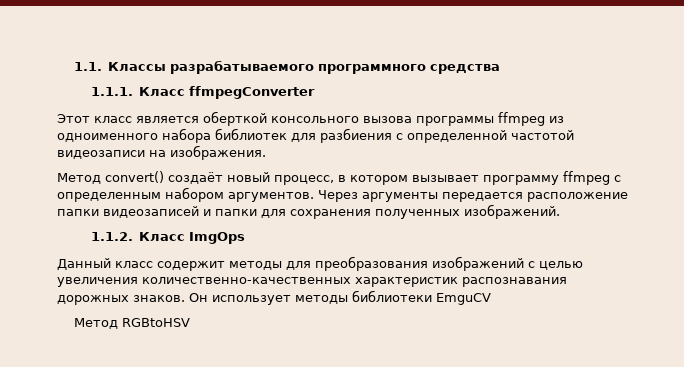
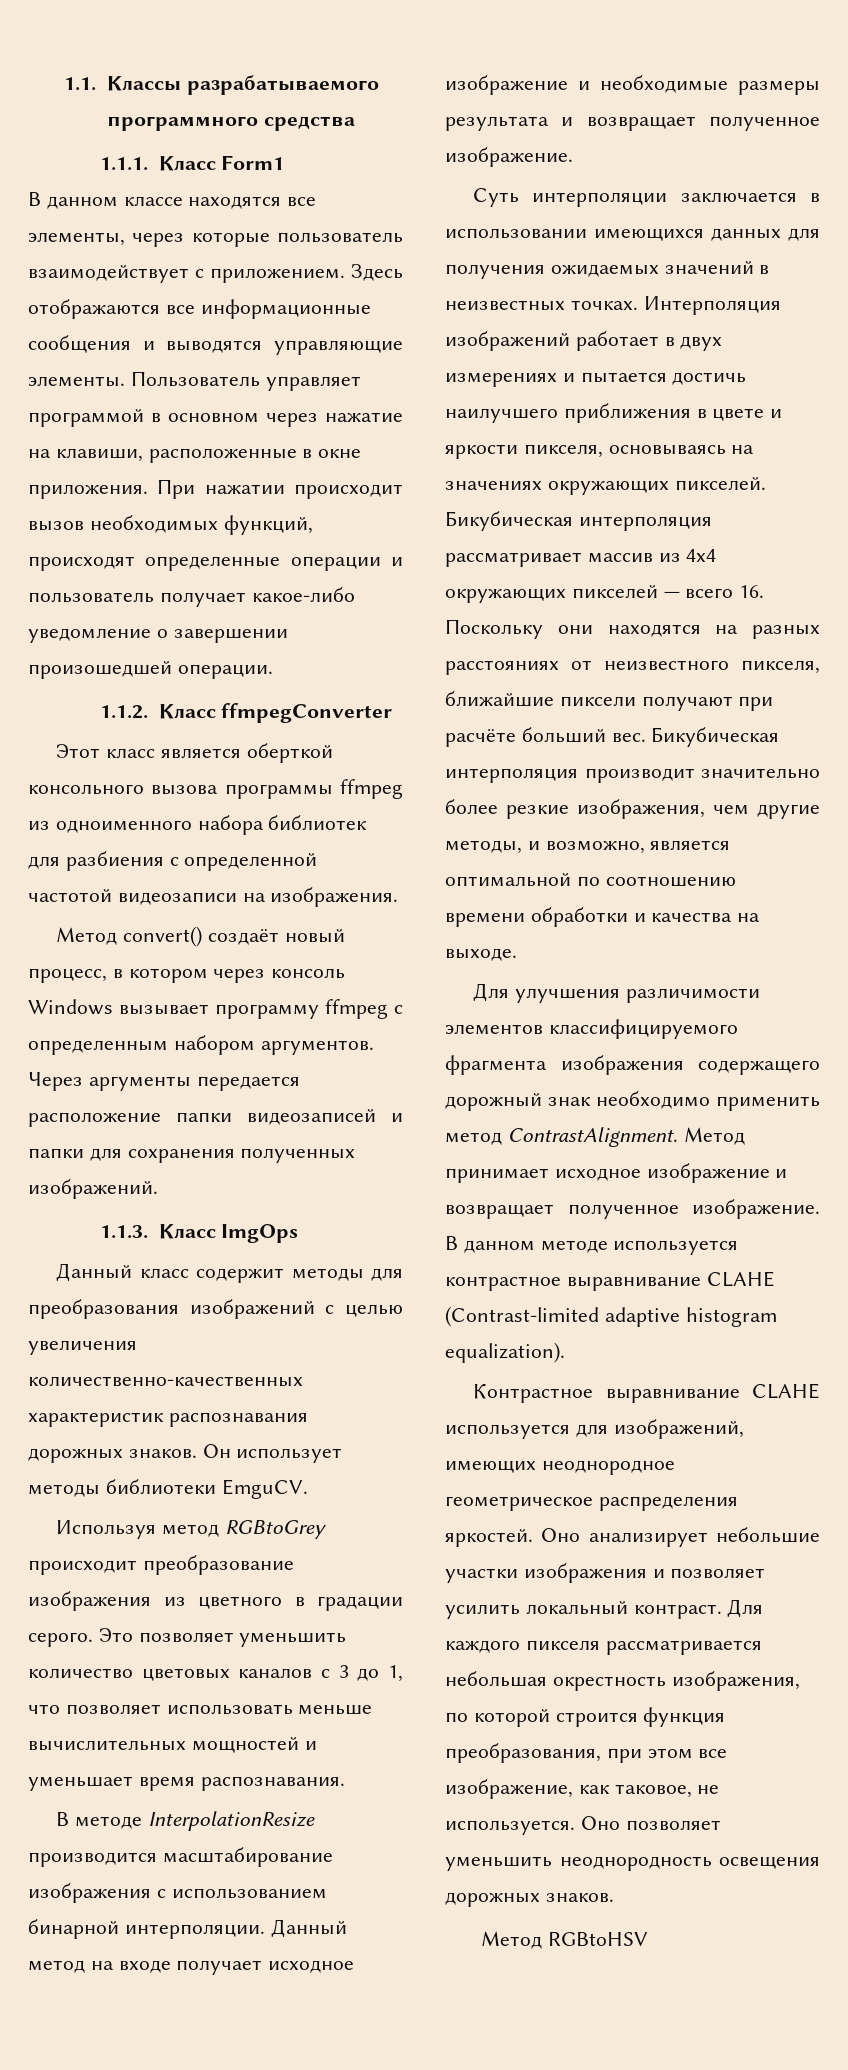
(186, 91) none -> [221,155,285,170] [28,192,317,209] [28,232,403,247] [28,264,403,283] [28,299,371,319] [28,335,403,355] [28,371,361,391] [28,409,403,427] [28,448,362,463] [28,479,403,499] [28,515,313,535] [28,556,403,571] [28,587,355,607] [28,628,288,643] [28,661,273,679] [99,704,216,719] Form1 // В данном классе находятся все элементы, через которые пользователь взаимодействует с приложением. Здесь отображаются все информационные сообщения и выводятся управляющие элементы. Пользователь управляет программой в основном через нажатие на клавиши, расположенные в окне приложения. При нажатии происходит вызов необходимых функций, происходят определенные операции и пользователь получает какое-либо уведомление о завершении произошедшей операции. // 1.1.2. Класс
(408, 180) none -> [213,968,346,983] [28,999,113,1015] через консоль Windows
[91,232,134,241] 1.1.2. -> [99,1225,148,1239] 1.1.3.
[436,293,491,305] EmguCV -> [221,1479,308,1499] [56,1520,327,1539] [28,1555,294,1575] [28,1591,403,1611] [28,1628,347,1647] [28,1665,404,1682] [28,1704,373,1715] [28,1737,317,1753] [28,1776,345,1791] [56,1811,315,1831] [28,1847,333,1867] [28,1883,327,1903] [28,1919,347,1939] [28,1960,355,1975] [445,75,820,95] [445,116,820,131] [445,147,573,167] [473,188,820,207] [445,228,820,241] [445,261,770,279] [445,296,781,315] [445,331,723,351] [445,372,747,387] [445,403,783,423] [445,444,755,459] [445,477,766,495] [445,511,712,531] [445,549,717,567] [445,585,765,603] [445,619,820,639] [445,660,820,675] [445,691,774,711] [445,727,780,747] [445,768,820,783] [445,799,820,819] [445,840,731,854] [445,873,736,887] [445,907,761,927] [445,948,517,961] [473,983,760,1003] [445,1019,738,1039] [445,1055,820,1075] [445,1091,820,1111] [445,1127,745,1147] [445,1163,788,1183] [445,1199,820,1219] [445,1236,739,1255] [445,1271,775,1291] [445,1306,777,1327] [445,1342,565,1363] [473,1383,820,1403] [445,1419,744,1439] [445,1460,675,1475] [445,1496,738,1511] [445,1527,820,1547] [445,1563,766,1583] [445,1599,764,1619] [445,1640,762,1655] [445,1671,800,1691] [445,1707,726,1727] [445,1743,728,1763] [445,1779,720,1799] [445,1816,721,1835] [445,1856,820,1871] [445,1892,614,1907] EmguCV. // Используя метод RGBtoGrey происходит преобразование изображения из цветного в градации серого. Это позволяет уменьшить количество цветовых каналов с 3 до 1, что позволяет использовать меньше вычислительных мощностей и уменьшает время распознавания. // В методе InterpolationResize производится масштабирование изображения с использованием бинарной интерполяции. Данный метод на входе получает исходное изображение и необходимые размеры результата и возвращает полученное изображение. // Суть интерполяции заключается в использовании имеющихся данных для получения ожидаемых значений в неизвестных точках. Интерполяция изображений работает в двух измерениях и пытается достичь наилучшего приближения в цвете и яркости пикселя, основываясь на значениях окружающих пикселей. Бикубическая интерполяция рассматривает массив из 4x4 окружающих пикселей — всего 16. Поскольку они находятся на разных расстояниях от неизвестного пикселя, ближайшие пиксели получают при расчёте больший вес. Бикубическая интерполяция производит значительно более резкие изображения, чем другие методы, и возможно, является оптимальной по соотношению времени обработки и качества на выходе. // Для улучшения различимости элементов классифицируемого фрагмента изображения содержащего дорожный знак необходимо применить метод ContrastAlignment. Метод принимает исходное изображение и возвращает полученное изображение. В данном методе используется контрастное выравнивание CLAHE (Contrast-limited adaptive histogram equalization). // Контрастное выравнивание CLAHE используется для изображений, имеющих неоднородное геометрическое распределения яркостей. Оно анализирует небольшие участки изображения и позволяет усилить локальный контраст. Для каждого пикселя рассматривается небольшая окрестность изображения, по которой строится функция преобразования, при этом все изображение, как таковое, не используется. Оно позволяет уменьшить неоднородность освещения дорожных знаков.

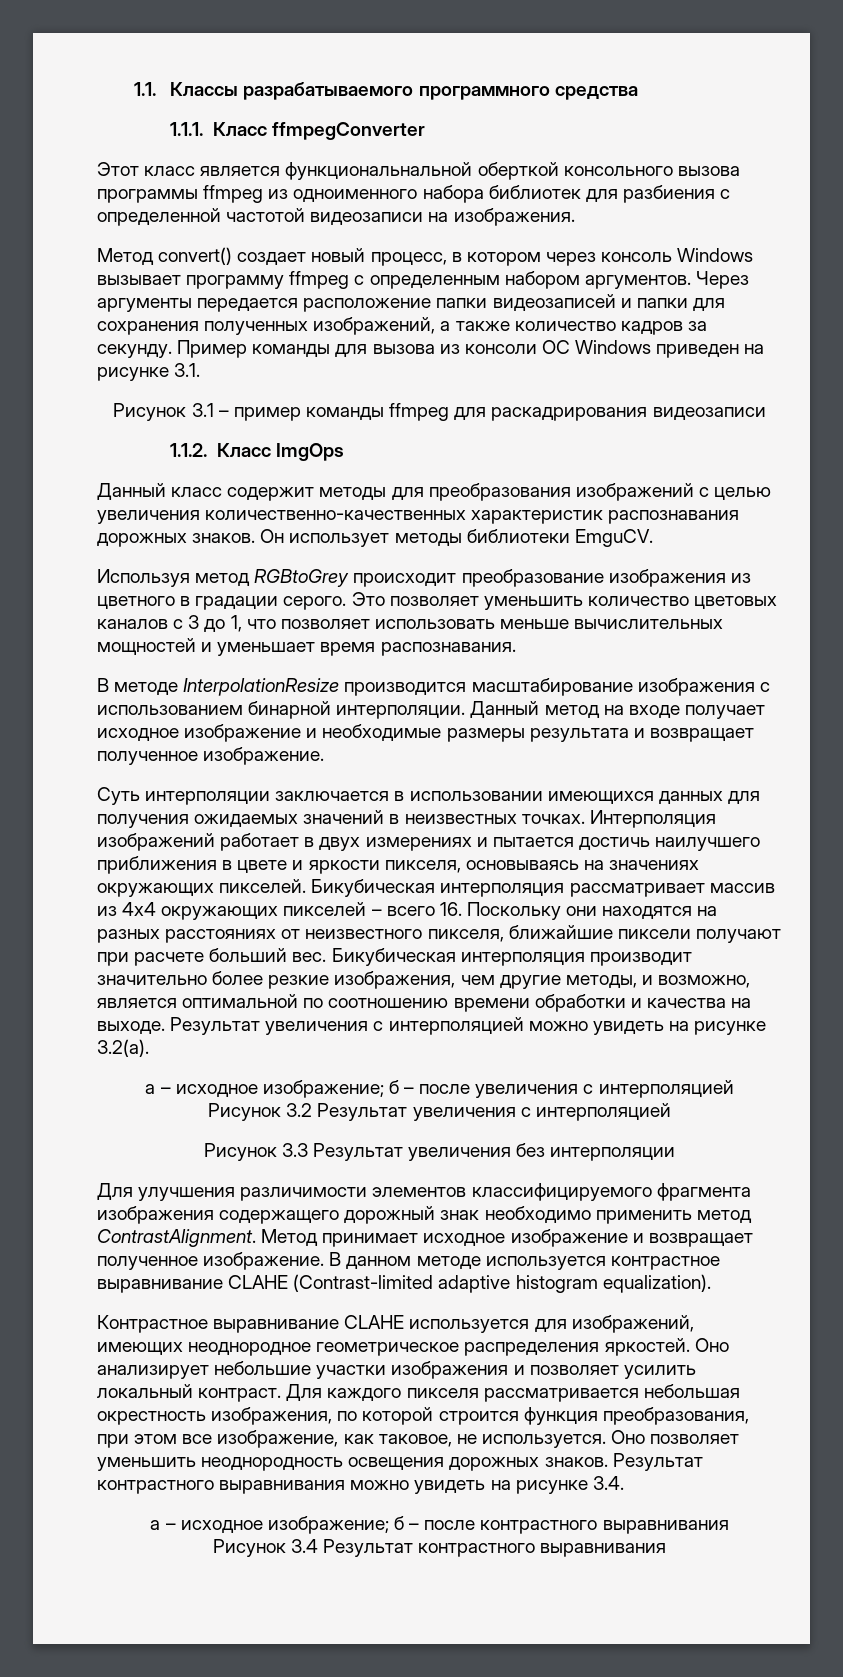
[221,155,285,170] [28,192,317,209] [28,232,403,247] [28,264,403,283] [28,299,371,319] [28,335,403,355] [28,371,361,391] [28,409,403,427] [28,448,362,463] [28,479,403,499] [28,515,313,535] [28,556,403,571] [28,587,355,607] [28,628,288,643] [28,661,273,679] [99,704,216,719] Form1 // В данном классе находятся все элементы, через которые пользователь взаимодействует с приложением. Здесь отображаются все информационные сообщения и выводятся управляющие элементы. Пользователь управляет программой в основном через нажатие на клавиши, расположенные в окне приложения. При нажатии происходит вызов необходимых функций, происходят определенные операции и пользователь получает какое-либо уведомление о завершении произошедшей операции. // 1.1.2. Класс -> (267, 129) none
(241, 753) none -> [285,162,473,180] функциональнальной
[207,929,279,945] создаёт -> [237,252,307,265] создает
[28,1179,158,1199] [99,1225,148,1239] изображений. // 1.1.3. -> [313,317,707,335] [97,340,765,358] [97,363,201,381] [113,403,766,421] [170,443,208,457] изображений, а также количество кадров за секунду. Пример команды для вызова из консоли ОС Windows приведен на рисунке 3.1. // Рисунок 3.1 – пример команды ffmpeg для раскадрирования видеозаписи // 1.1.2.
[663,591,680,598] — -> [371,909,382,916] –
[445,729,516,747] расчёте -> [134,952,205,966] расчете
(517, 954) none -> [170,1017,767,1035] [97,1039,149,1057] [145,1080,734,1098] [208,1103,671,1121] [203,1143,676,1161] Результат увеличения с интерполяцией можно увидеть на рисунке 3.2(а). // а – исходное изображение; б – после увеличения с интерполяцией // Рисунок 3.2 Результат увеличения с интерполяцией // Рисунок 3.3 Результат увеличения без интерполяции
[480,1931,648,1949] // Метод RGBtoHSV -> [612,1453,703,1471] [97,1476,624,1494] [150,1516,729,1534] [212,1539,667,1557] Результат контрастного выравнивания можно увидеть на рисунке 3.4. // а – исходное изображение; б – после контрастного выравнивания // Рисунок 3.4 Результат контрастного выравнивания

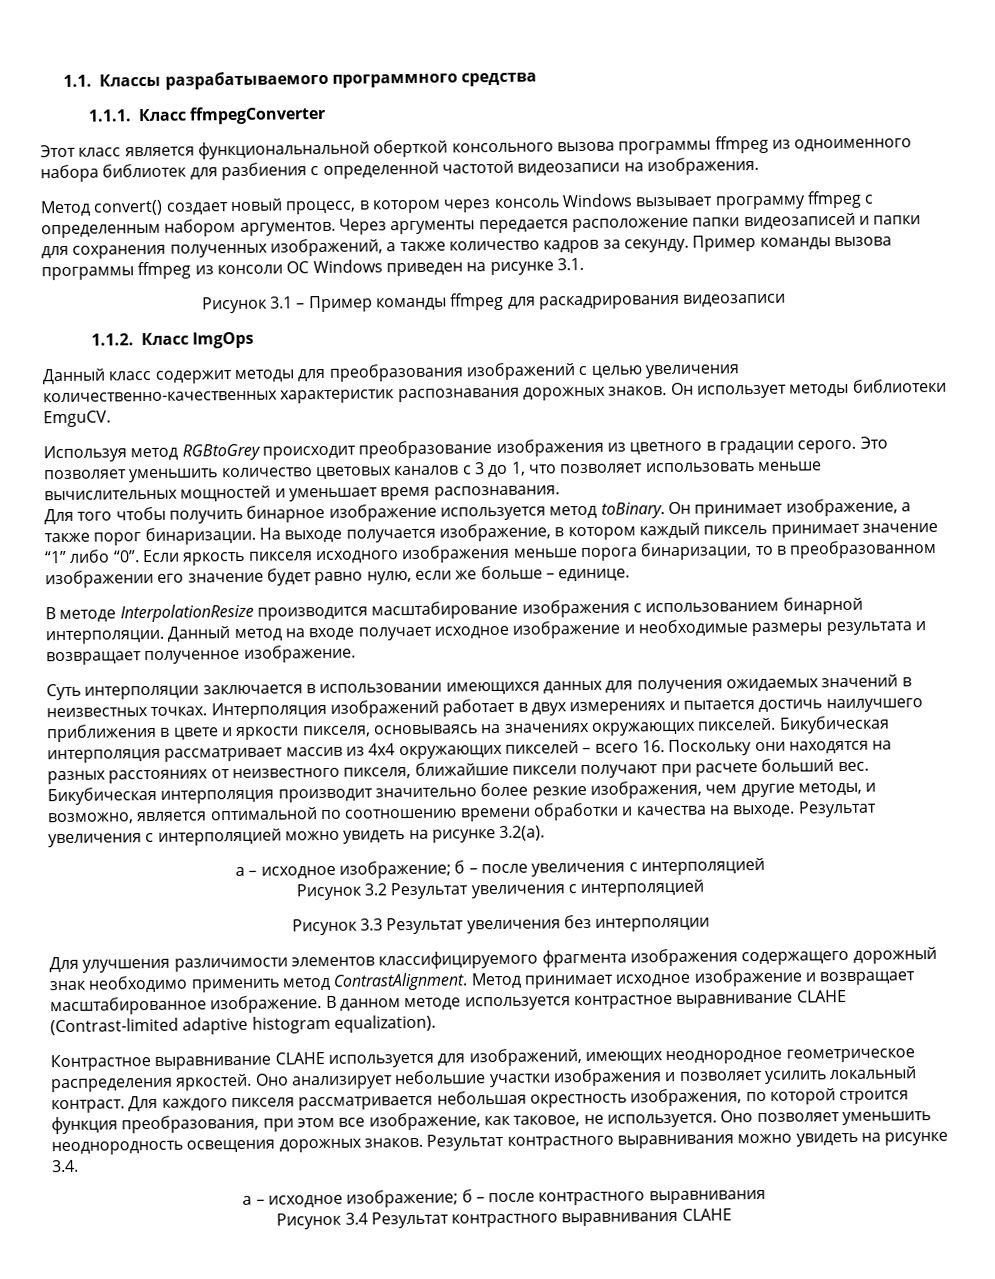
[335,344,435,357] для вызова -> [833,236,892,247] [41,261,192,281] вызова программы ffmpeg
[233,407,301,421] пример -> [308,295,373,313] Пример
(516, 649) none -> [44,498,911,525] [44,522,938,546] [44,539,938,566] [45,565,631,589] // Для того чтобы получить бинарное изображение используется метод toBinary. Он принимает изображение, а также порог бинаризации. На выходе получается изображение, в котором каждый пиксель принимает значение “1” либо “0”. Если яркость пикселя исходного изображения меньше порога бинаризации, то в преобразованном изображении его значение будет равно нулю, если же больше – единице.
[97,1256,198,1270] полученное -> [50,996,207,1016] масштабированное
(667, 1550) none -> [681,1208,732,1221] CLAHE

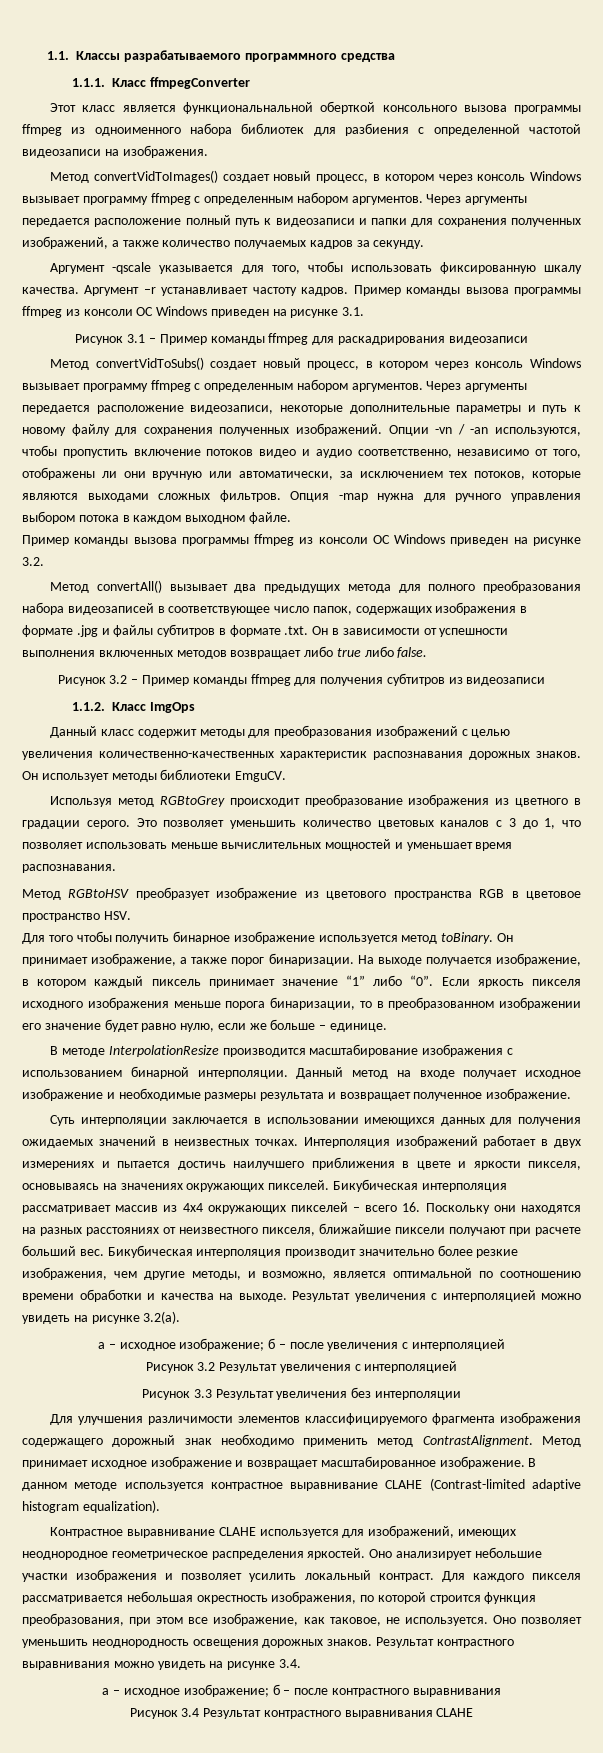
[93,199,164,216] convert() -> [93,170,218,183] convertVidToImages()
[692,212,856,230] папки видеозаписей -> [185,215,355,227] полный путь к видеозаписи
(540, 245) none -> [234,240,307,249] получаемых
(689, 245) none -> [50,261,583,274] [22,285,349,296] // Аргумент -qscale указывается для того, чтобы использовать фиксированную шкалу качества. Аргумент –r устанавливает частоту кадров.
(787, 300) none -> [50,357,581,370] [22,379,528,392] [22,405,581,414] [22,423,582,436] [22,445,581,458] [22,467,582,480] [22,490,581,502] [22,511,291,524] [22,534,581,546] [22,557,44,566] [50,580,581,593] [22,602,528,615] [22,624,509,637] [22,646,428,659] [57,673,546,686] // Метод convertVidToSubs() создает новый процесс, в котором через консоль Windows вызывает программу ffmpeg c определенным набором аргументов. Через аргументы передается расположение видеозаписи, некоторые дополнительные параметры и путь к новому файлу для сохранения полученных изображений. Опции -vn / -an используются, чтобы пропустить включение потоков видео и аудио соответственно, независимо от того, отображены ли они вручную или автоматически, за исключением тех потоков, которые являются выходами сложных фильтров. Опция -map нужна для ручного управления выбором потока в каждом выходном файле. // Пример команды вызова программы ffmpeg из консоли ОС Windows приведен на рисунке 3.2. // Метод convertAll() вызывает два предыдущих метода для полного преобразования набора видеозаписей в соответствующее число папок, содержащих изображения в формате .jpg и файлы субтитров в формате .txt. Он в зависимости от успешности выполнения включенных методов возвращает либо true либо false. // Рисунок 3.2 – Пример команды ffmpeg для получения субтитров из видеозаписи
(560, 492) none -> [22,887,582,900] [22,911,131,922] // Метод RGBtoHSV преобразует изображение из цветового пространства RGB в цветовое пространство HSV.

